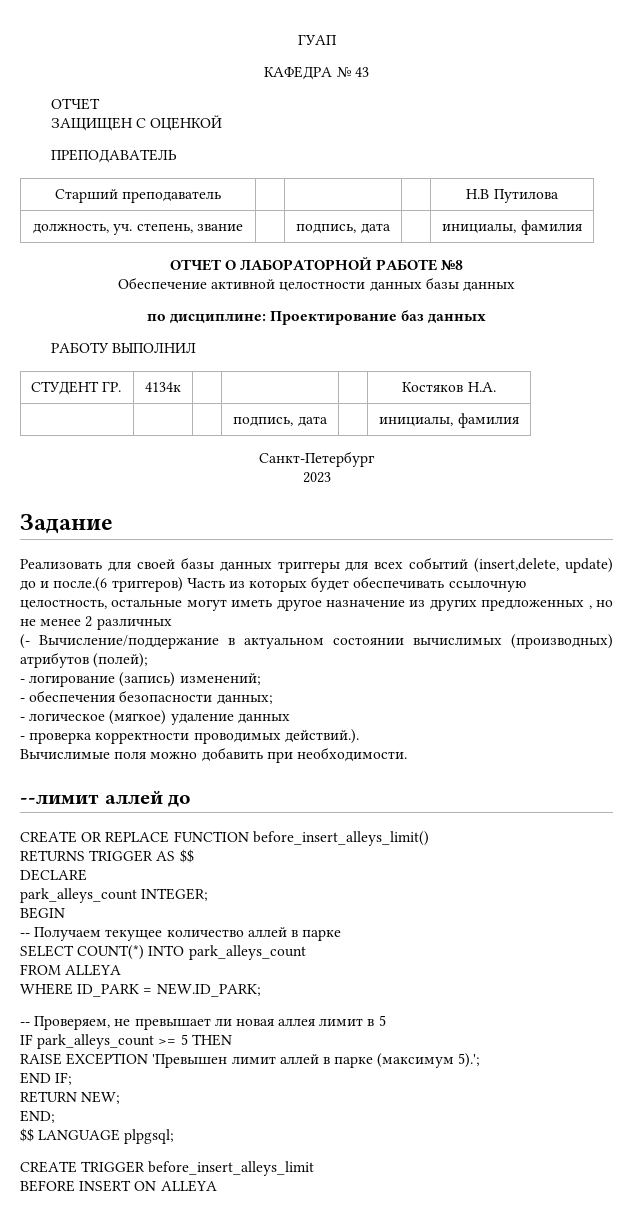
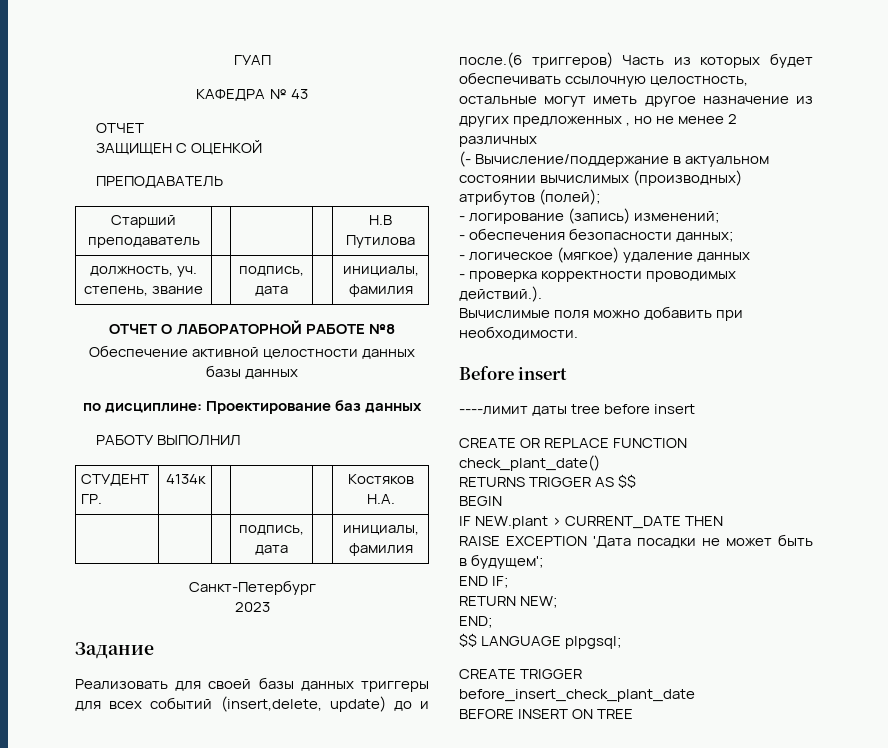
[20,790,192,807] --лимит аллей до -> [459,366,568,380] [459,404,696,416] Before insert // ----лимит даты tree before insert
[252,831,429,846] before_insert_alleys_limit() -> [459,455,600,471] check_plant_date()
[20,869,87,881] [20,888,209,903] [20,907,65,919] [20,927,342,941] [20,945,306,960] [20,964,122,976] [20,983,261,997] [20,1015,386,1030] [20,1034,232,1049] [20,1053,481,1068] DECLARE // park_alleys_count INTEGER; // BEGIN // -- Получаем текущее количество аллей в парке // SELECT COUNT(*) INTO park_alleys_count // FROM ALLEYA // WHERE ID_PARK = NEW.ID_PARK; // -- Проверяем, не превышает ли новая аллея лимит в 5 // IF park_alleys_count >= 5 THEN // RAISE EXCEPTION 'Превышен лимит аллей в парке (максимум 5).'; -> [459,496,502,506] [459,516,724,529] [459,534,813,548] [459,554,545,569] BEGIN // IF NEW.plant > CURRENT_DATE THEN // RAISE EXCEPTION 'Дата посадки не может быть в будущем';
[148,1161,315,1176] before_insert_alleys_limit -> [459,689,695,702] before_insert_check_plant_date
[160,1180,217,1192] ALLEYA -> [597,709,634,719] TREE

